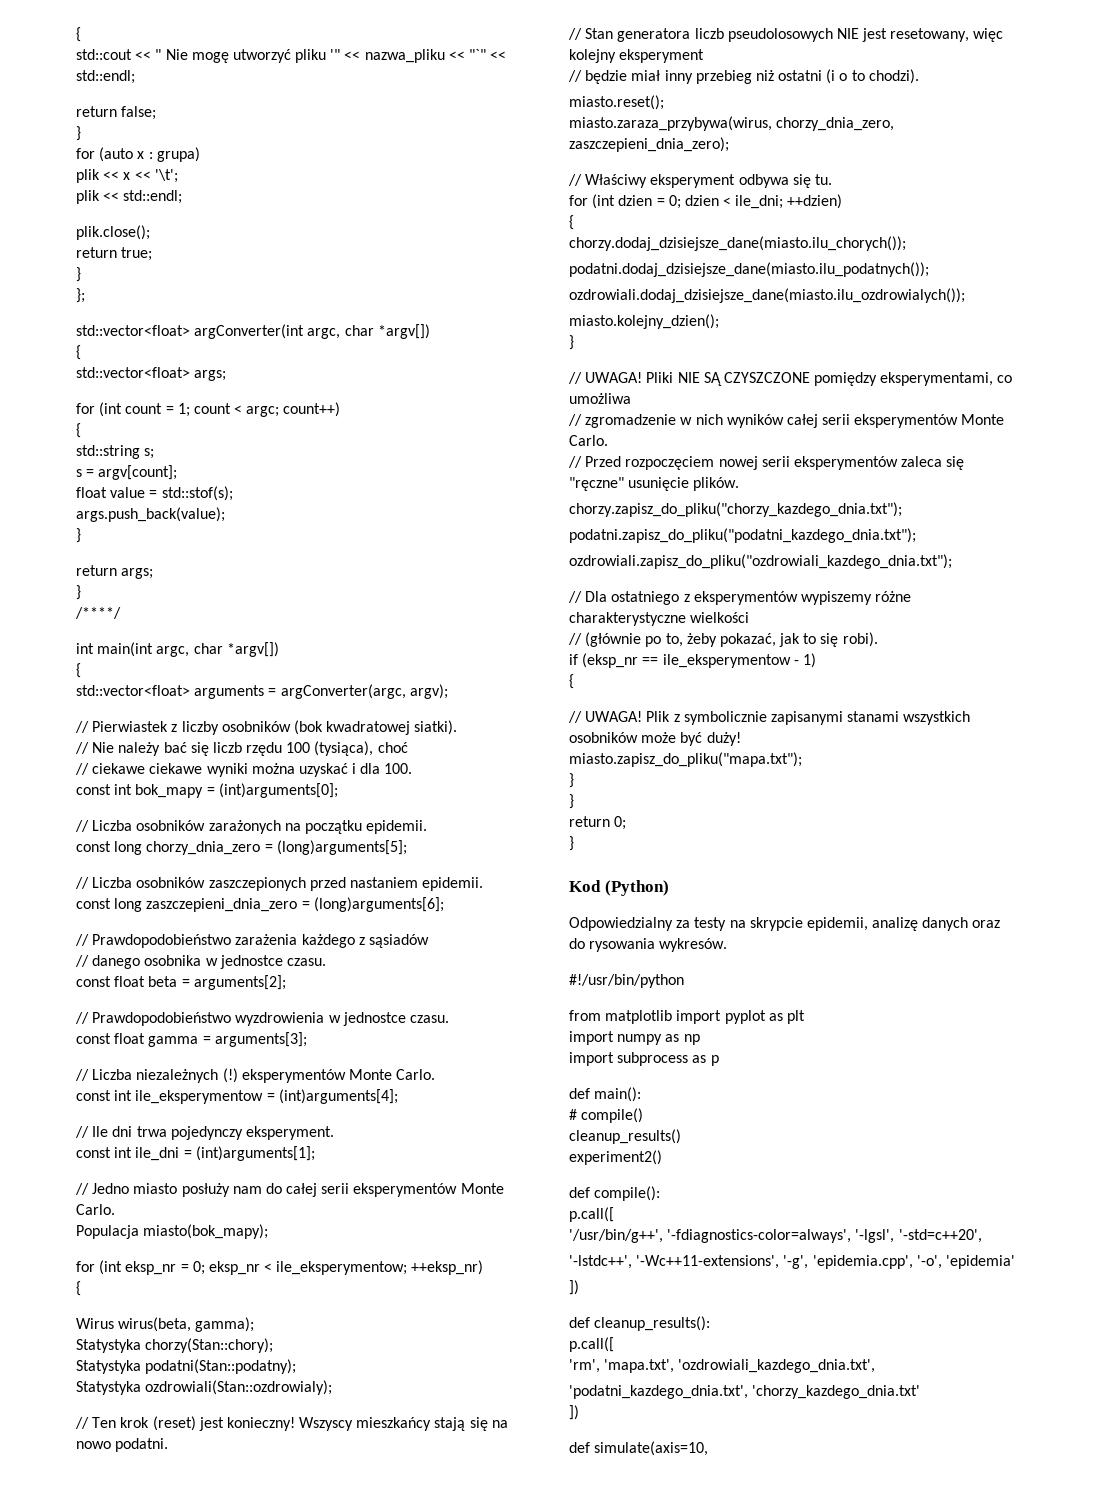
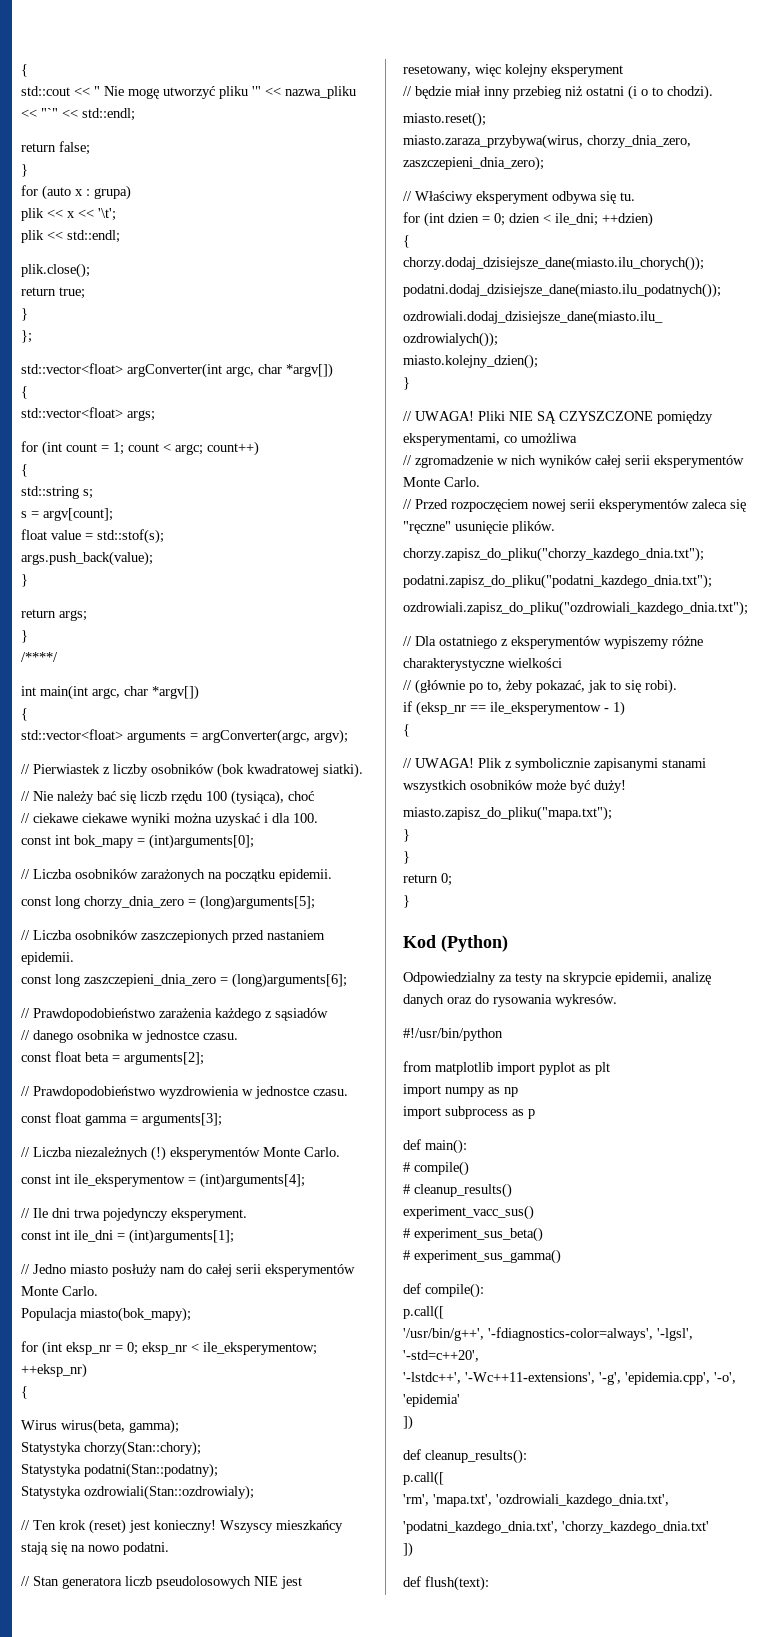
(644, 1115) none -> [403,1184,410,1194] #
[569,1150,662,1165] experiment2() -> [403,1205,534,1220] [403,1227,543,1242] [403,1249,561,1264] experiment_vacc_sus() // # experiment_sus_beta() // # experiment_sus_gamma()
[594,1441,709,1456] simulate(axis=10, -> [425,1576,489,1591] flush(text):

